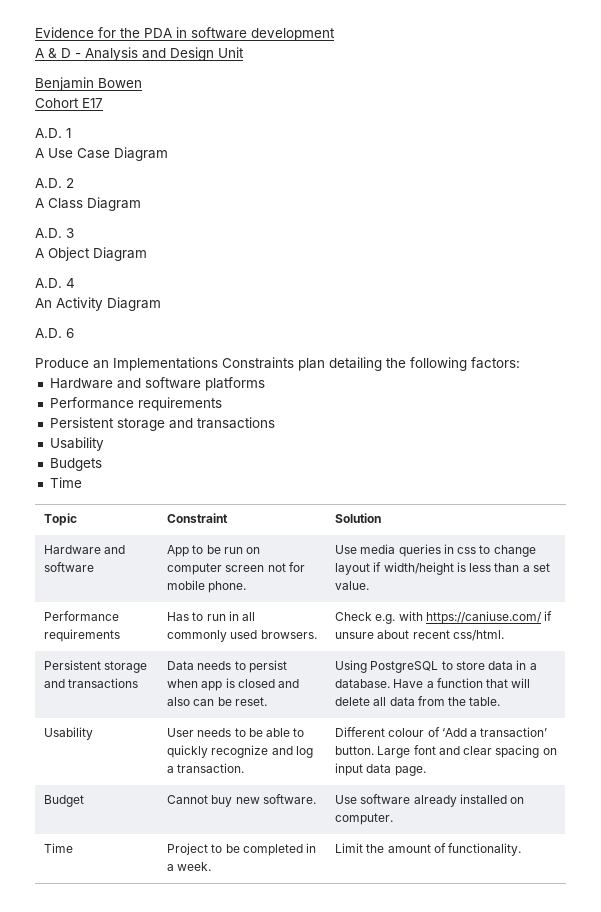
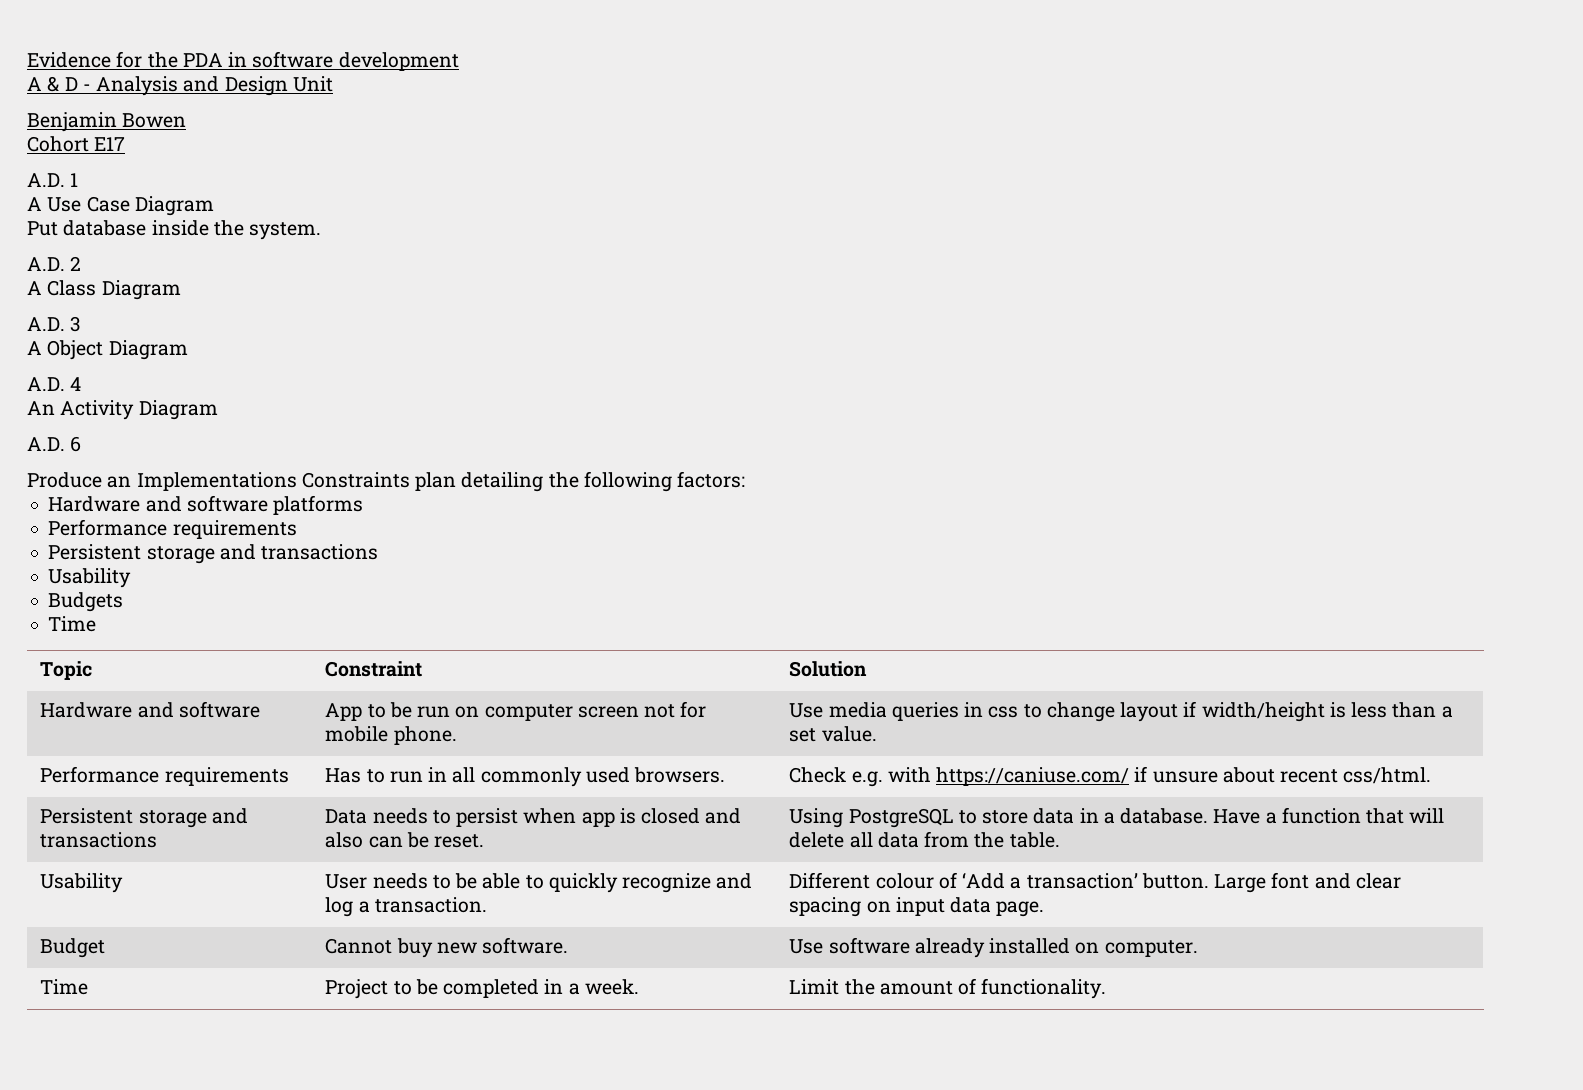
(168, 154) none -> [27,220,322,240] // Put database inside the system.

